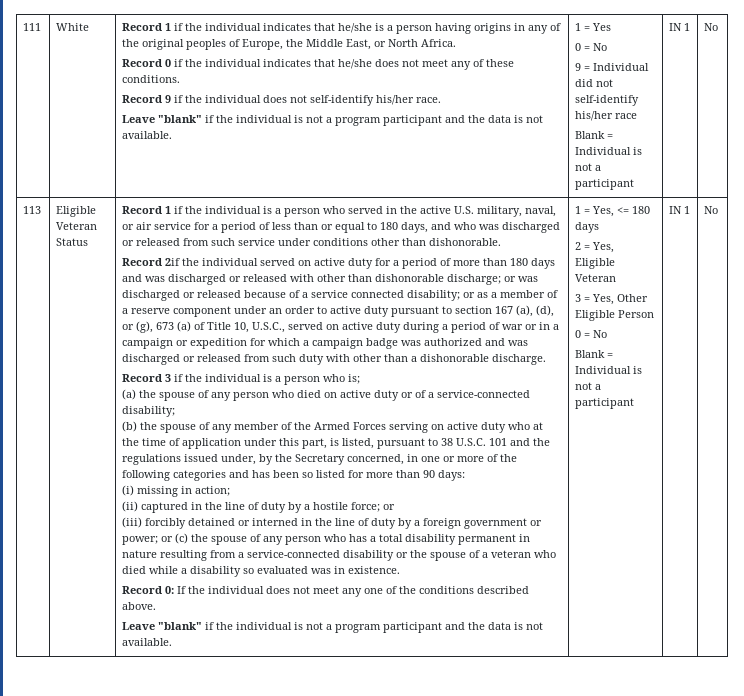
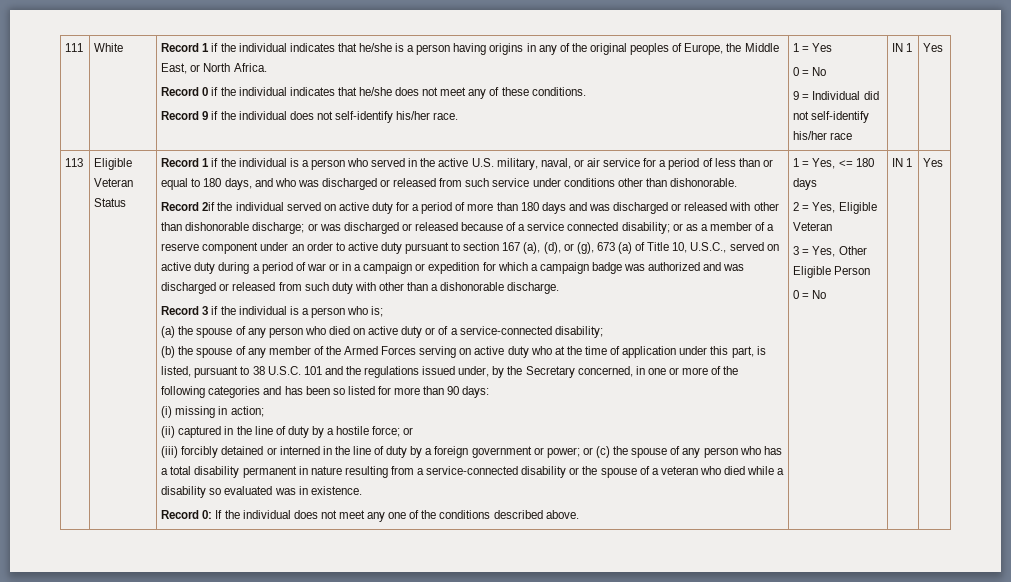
[122,115,544,126] [122,131,173,139] // Leave "blank" if the individual is not a program participant and the data is not available. -> (459, 116) none
[575,131,614,139] [575,147,643,155] [575,163,602,171] [575,179,635,190] [669,23,691,31] [704,23,719,31] // Blank = Individual is not a participant | IN 1 | No -> [892,43,913,52] [923,43,944,52] | IN 1 | Yes
[122,622,544,633] [122,638,173,646] // Leave "blank" if the individual is not a program participant and the data is not available. -> (579, 514) none
[575,350,614,358] [575,366,643,374] [575,382,602,390] [575,398,635,409] [669,206,691,214] [704,206,719,214] // Blank = Individual is not a participant | IN 1 | No -> [892,158,913,167] [923,158,944,167] | IN 1 | Yes

